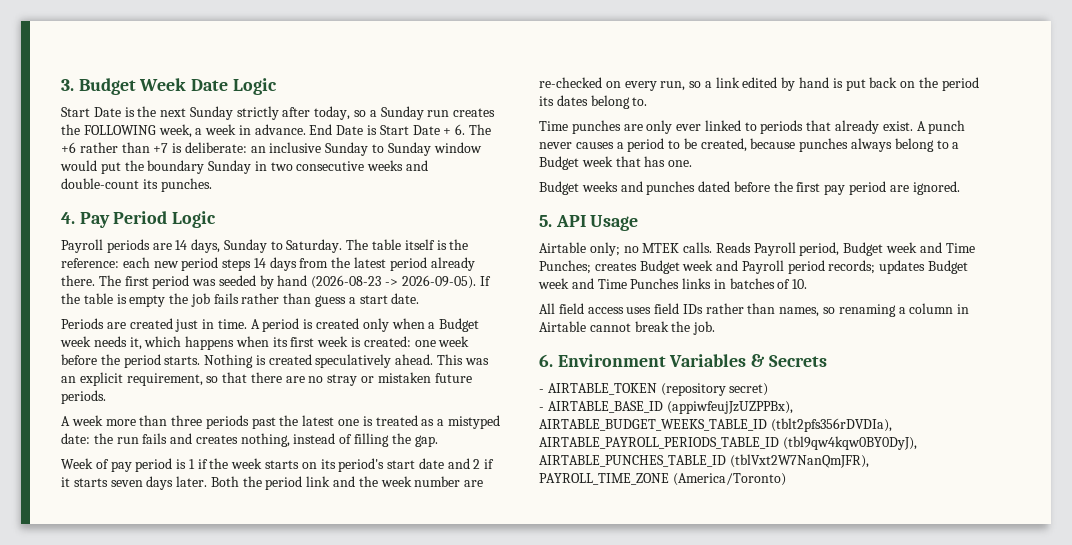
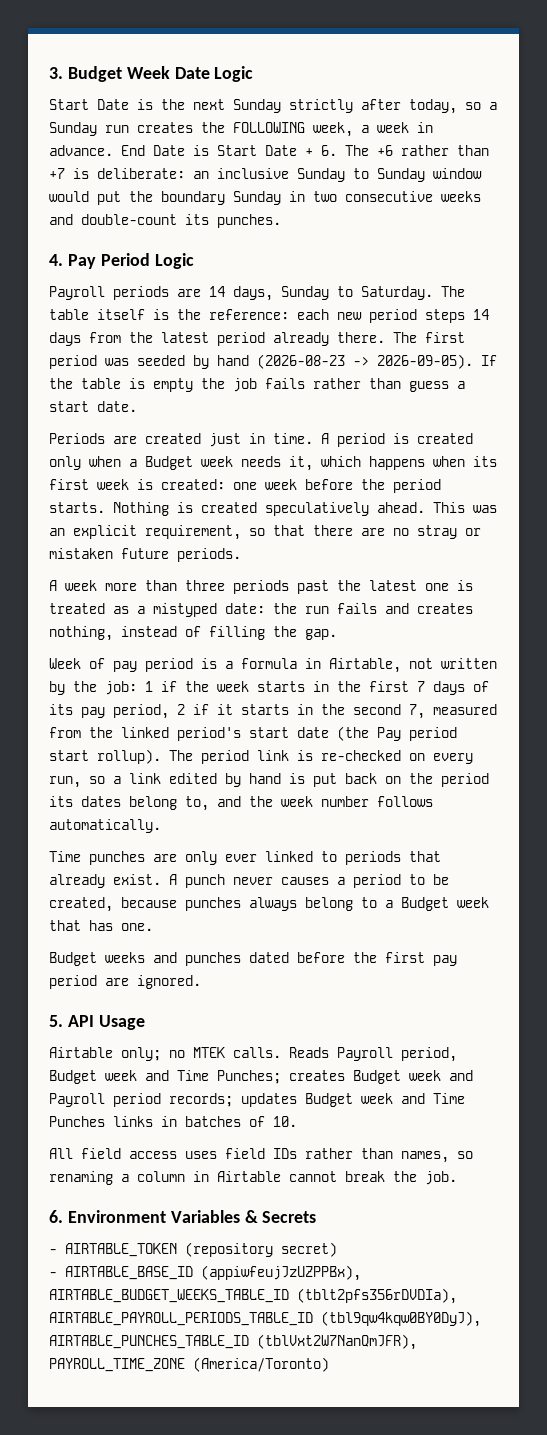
(187, 464) none -> [225,658,497,673] [49,681,137,695] a formula in Airtable, not written by the job:
[301,458,495,472] [61,476,484,490] on its period's start date and 2 if it starts seven days later. Both the period link and the week number are -> [313,681,489,695] [49,704,497,719] [49,726,457,741] [49,749,313,764] in the first 7 days of its pay period, 2 if it starts in the second 7, measured from the linked period's start date (the Pay period start rollup). The period link is
[632,97,648,106] to. -> [185,796,433,811] [49,819,161,833] to, and the week number follows automatically.

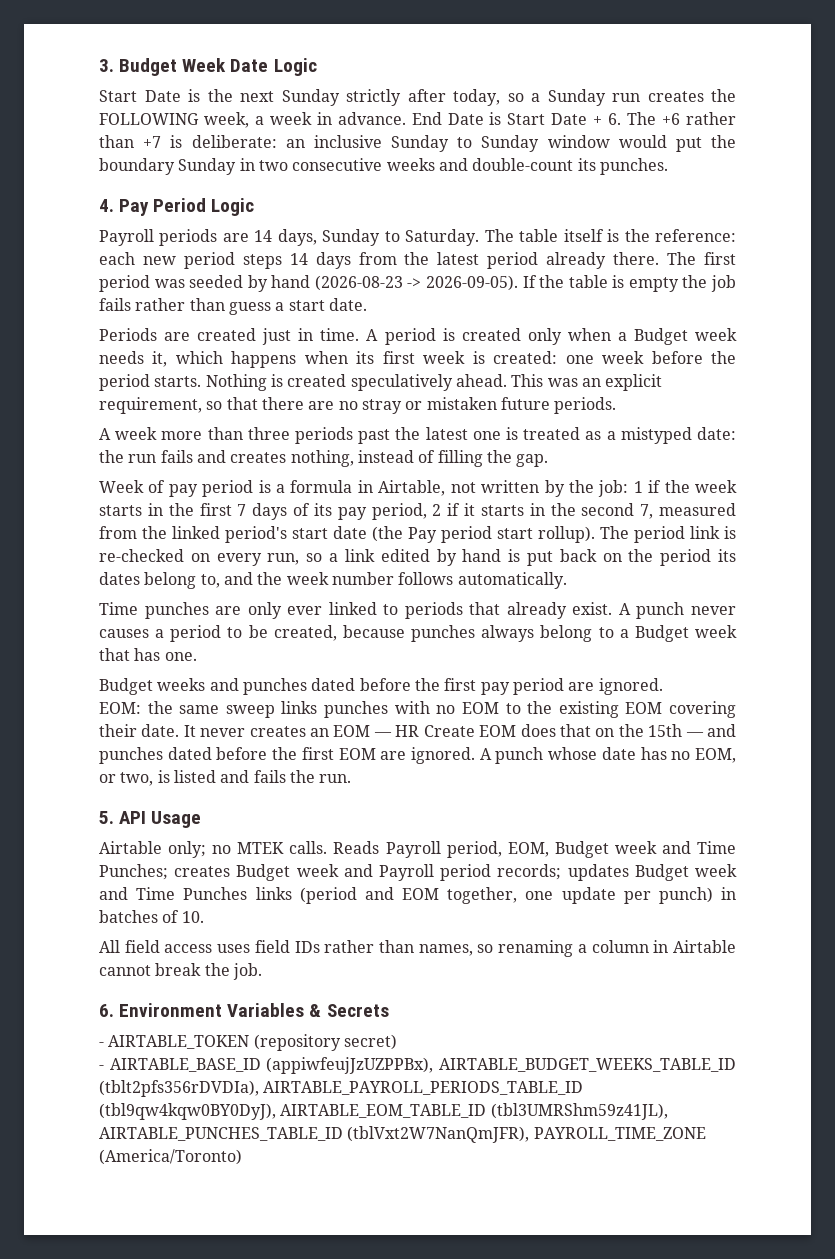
(201, 982) none -> [99,701,737,718] [99,724,736,737] [99,747,736,764] [99,770,352,786] // EOM: the same sweep links punches with no EOM to the existing EOM covering their date. It never creates an EOM — HR Create EOM does that on the 15th — and punches dated before the first EOM are ignored. A punch whose date has no EOM, or two, is listed and fails the run.
(457, 1054) none -> [507,842,549,857] EOM,
(153, 1121) none -> [299,887,713,904] (period and EOM together, one update per punch)
(481, 1319) none -> [280,1103,668,1120] AIRTABLE_EOM_TABLE_ID (tbl3UMRShm59z41JL),

